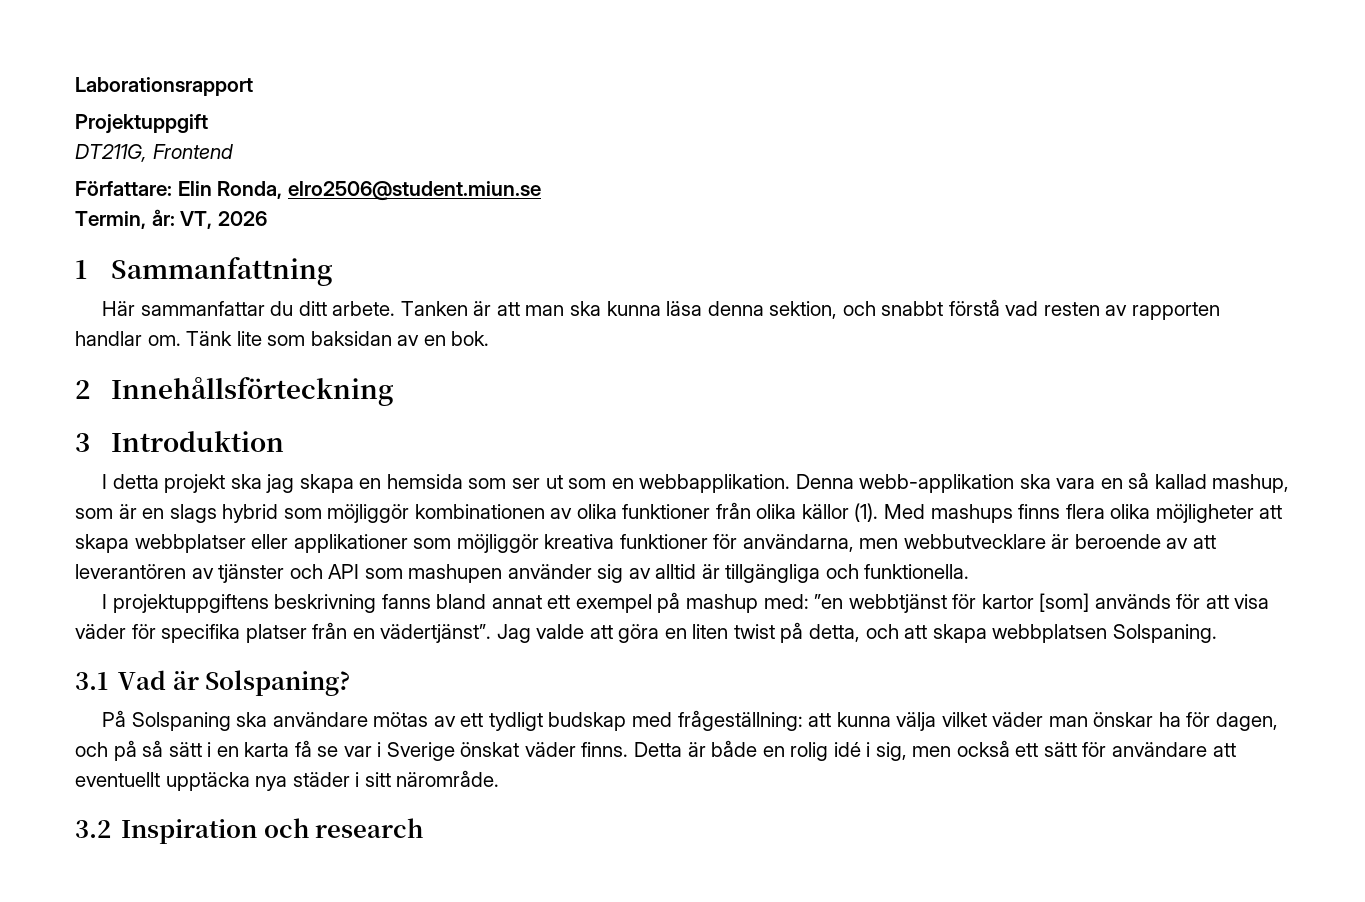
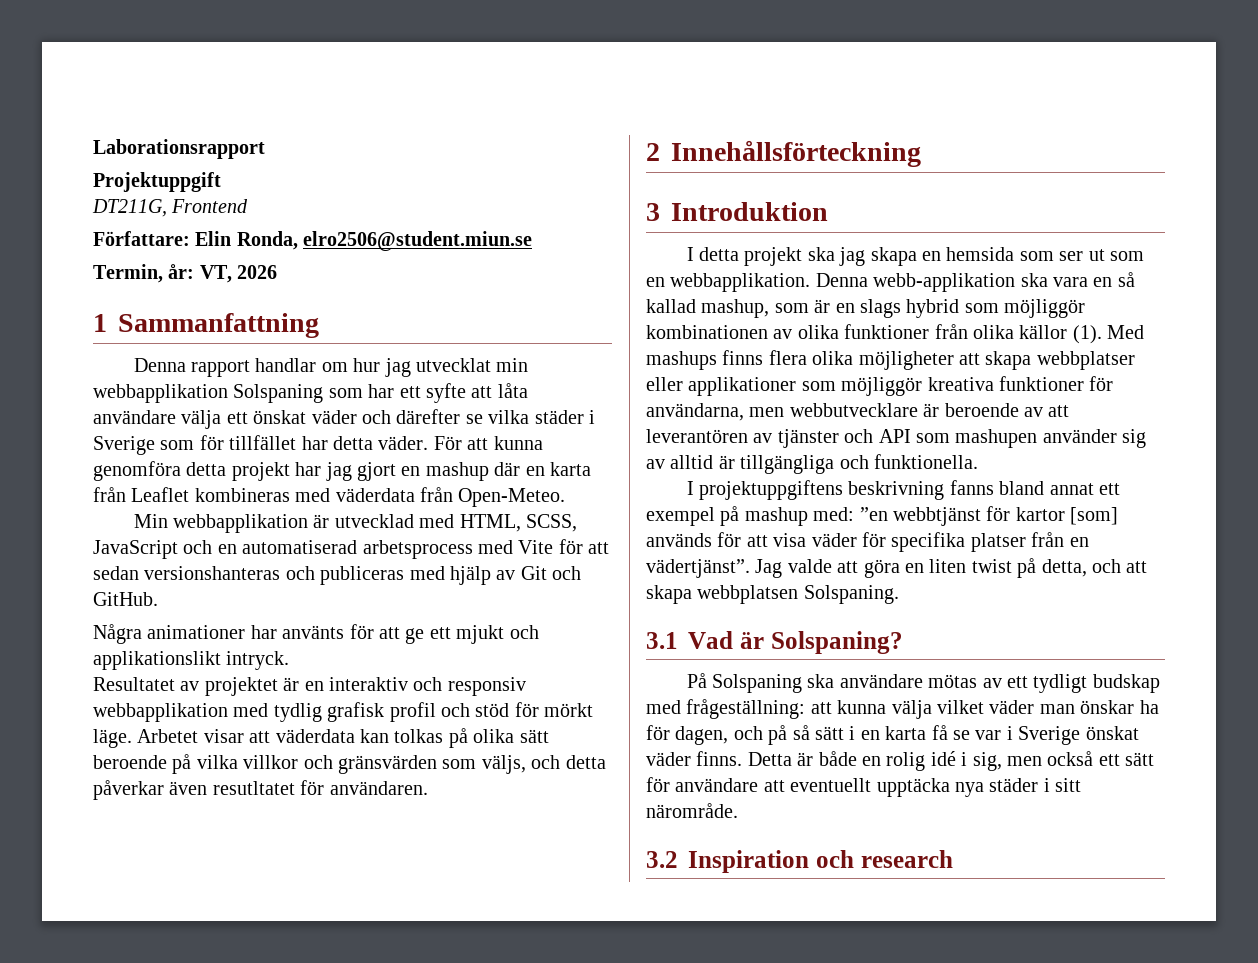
[102,299,1220,320] [75,331,490,346] Här sammanfattar du ditt arbete. Tanken är att man ska kunna läsa denna sektion, och snabbt förstå vad resten av rapporten handlar om. Tänk lite som baksidan av en bok. -> [133,358,529,377] [93,383,528,403] [93,409,595,429] [93,435,543,455] [93,461,591,481] [93,487,566,507] [133,514,577,533] [93,539,610,559] [93,566,582,585] [93,592,158,606] [93,624,539,644] [93,651,290,670] [93,677,526,696] [93,702,594,722] [93,728,549,748] [93,754,606,774] [93,780,428,800] Denna rapport handlar om hur jag utvecklat min webbapplikation Solspaning som har ett syfte att låta användare välja ett önskat väder och därefter se vilka städer i Sverige som för tillfället har detta väder. För att kunna genomföra detta projekt har jag gjort en mashup där en karta från Leaflet kombineras med väderdata från Open-Meteo. // Min webbapplikation är utvecklad med HTML, SCSS, JavaScript och en automatiserad arbetsprocess med Vite för att sedan versionshanteras och publiceras med hjälp av Git och GitHub. // Några animationer har använts för att ge ett mjukt och applikationslikt intryck. // Resultatet av projektet är en interaktiv och responsiv webbapplikation med tydlig grafisk profil och stöd för mörkt läge. Arbetet visar att väderdata kan tolkas på olika sätt beroende på vilka villkor och gränsvärden som väljs, och detta påverkar även resutltatet för användaren.

